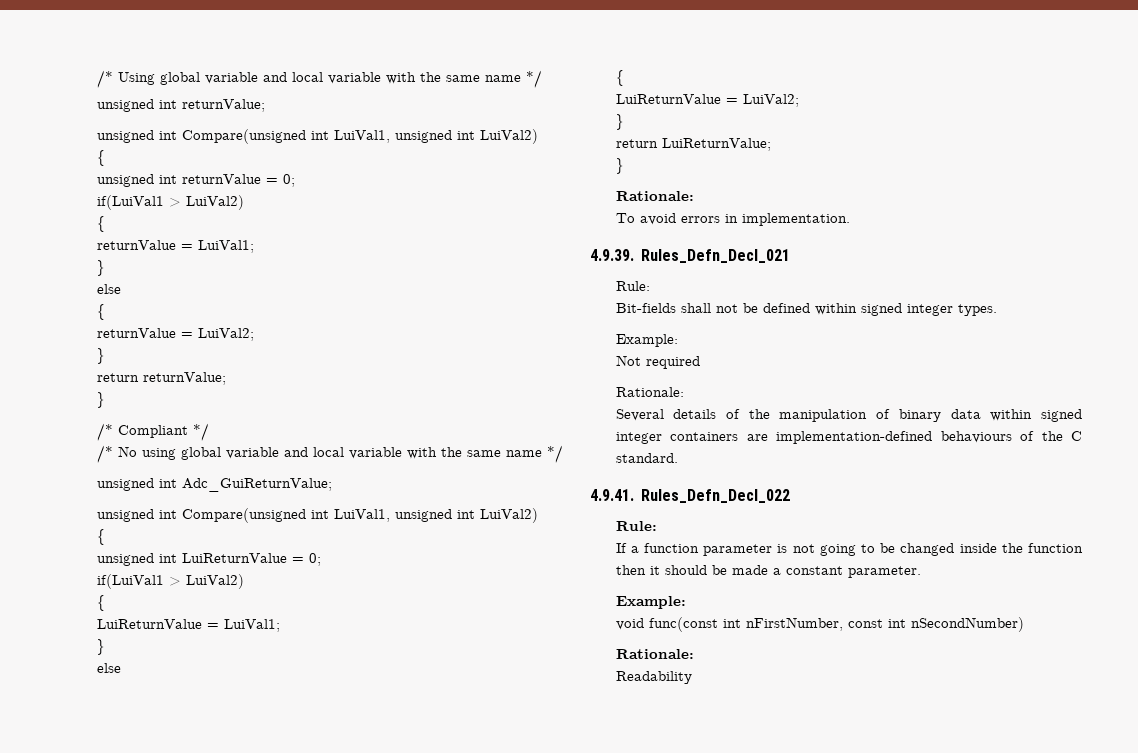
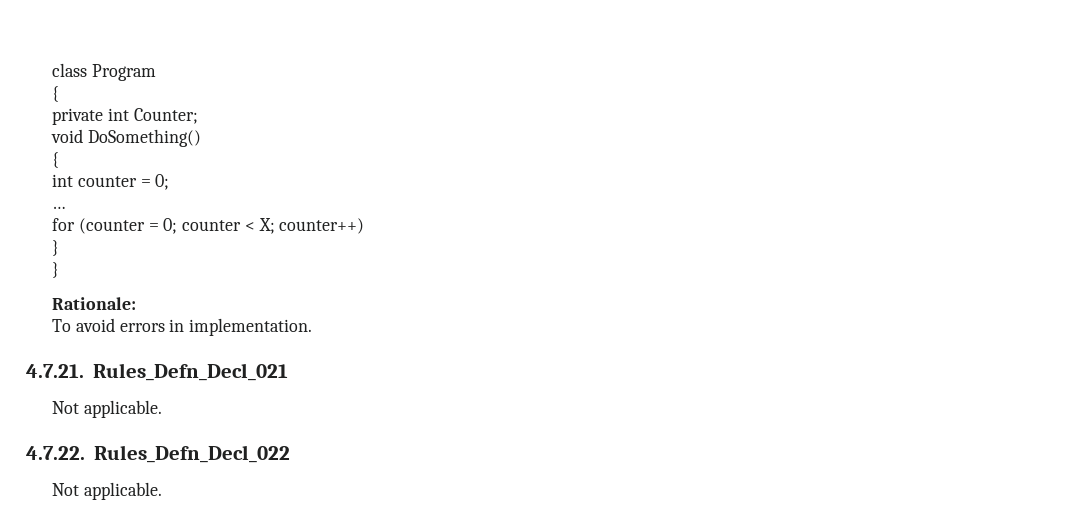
[96,70,542,88] [96,99,265,112] [96,129,538,144] [96,150,105,166] [96,174,295,187] [96,195,244,210] [96,216,105,232] [96,240,254,253] [96,260,105,276] [96,284,121,294] [96,304,105,320] [96,328,254,341] [96,348,105,364] [96,372,226,385] [96,392,105,408] [96,423,209,441] [96,445,563,463] [96,478,332,492] [96,508,538,523] [96,529,105,545] [96,553,321,566] [96,574,244,589] [96,595,105,611] [96,619,280,632] [96,639,105,655] [96,663,121,673] [615,70,624,86] [615,94,799,107] [615,114,624,130] [615,138,771,151] /* Using global variable and local variable with the same name */ // unsigned int returnValue; // unsigned int Compare(unsigned int LuiVal1, unsigned int LuiVal2) // { // unsigned int returnValue = 0; // if(LuiVal1 > LuiVal2) // { // returnValue = LuiVal1; // } // else // { // returnValue = LuiVal2; // } // return returnValue; // } // /* Compliant */ // /* No using global variable and local variable with the same name */ // unsigned int Adc_GuiReturnValue; // unsigned int Compare(unsigned int LuiVal1, unsigned int LuiVal2) // { // unsigned int LuiReturnValue = 0; // if(LuiVal1 > LuiVal2) // { // LuiReturnValue = LuiVal1; // } // else // { // LuiReturnValue = LuiVal2; // } // return LuiReturnValue; -> [52,63,157,81] [52,86,60,102] [52,108,198,125] [51,129,202,147] [52,152,60,168] [52,174,170,190] [52,206,67,209] [52,218,365,234] [52,240,60,256] class Program // { // private int Counter; // void DoSomething() // { // int counter = 0; // … // for (counter = 0; counter < X; counter++) // }
[590,249,634,261] 4.9.39. -> [26,364,84,378] 4.7.21.
[615,281,650,291] [615,303,997,316] [615,334,678,347] [615,355,700,369] [615,387,684,397] [615,409,1082,422] [615,431,1082,444] [615,453,678,463] [590,489,791,503] [615,521,657,531] [615,543,1083,556] [615,565,921,578] [615,596,686,609] [615,617,1024,632] [615,649,694,659] [615,671,692,684] Rule: // Bit-fields shall not be defined within signed integer types. // Example: // Not required // Rationale: // Several details of the manipulation of binary data within signed integer containers are implementation-defined behaviours of the C standard. // 4.9.41. Rules_Defn_Decl_022 // Rule: // If a function parameter is not going to be changed inside the function then it should be made a constant parameter. // Example: // void func(const int nFirstNumber, const int nSecondNumber) // Rationale: // Readability -> [52,400,163,418] [26,445,290,463] [52,482,163,500] Not applicable. // 4.7.22. Rules_Defn_Decl_022 // Not applicable.

